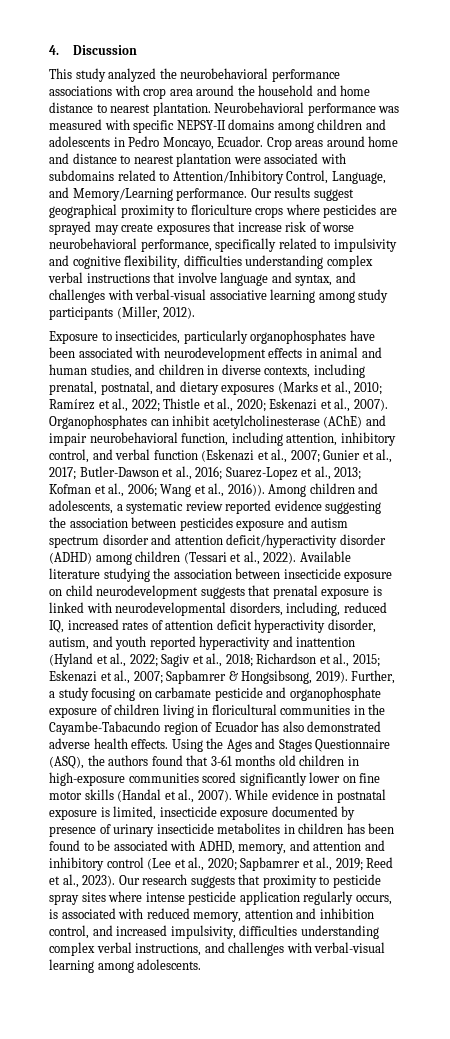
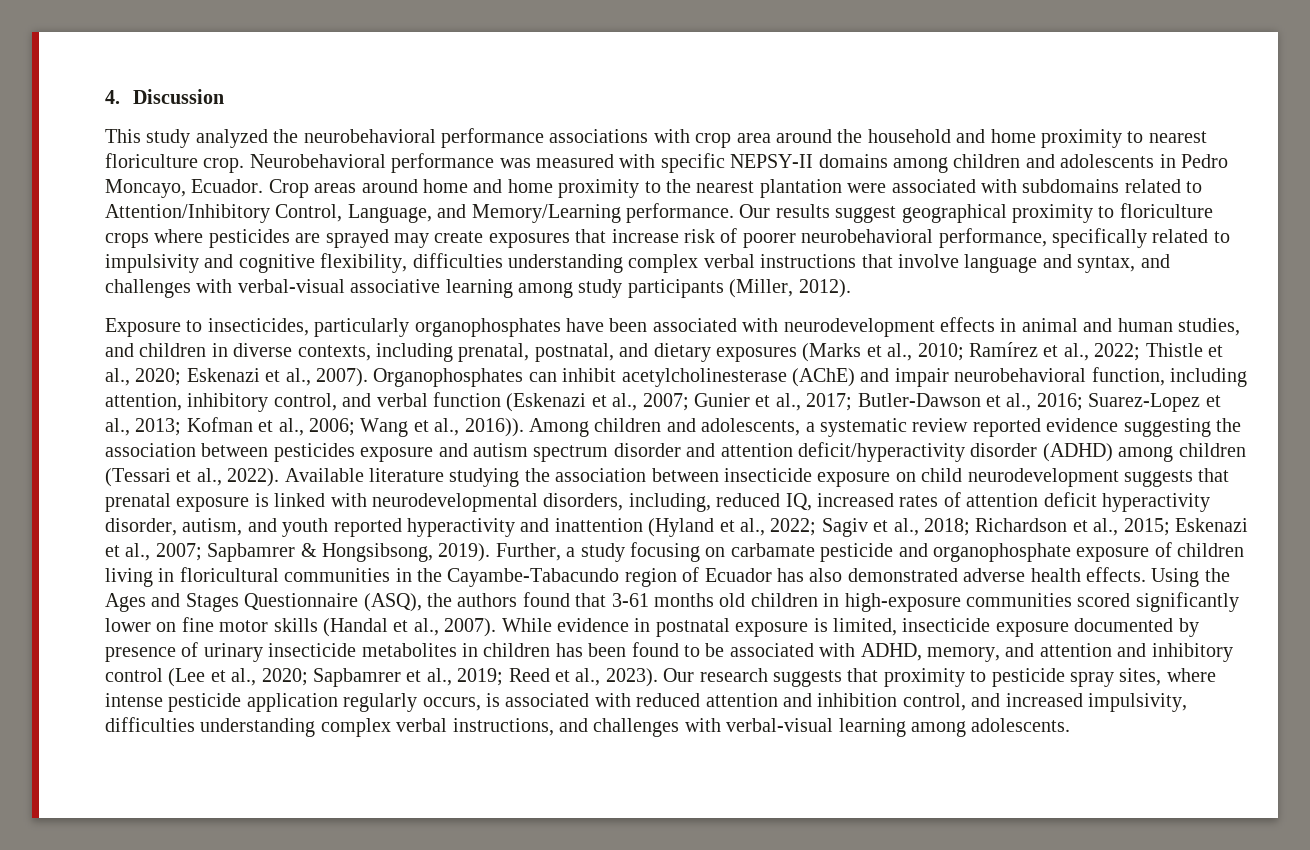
[49,102,211,116] distance to nearest plantation. -> [1040,129,1207,148] [105,153,245,173] proximity to nearest floriculture crop.
[72,153,131,164] distance to -> [507,179,691,198] home proximity to the
[322,225,355,232] worse -> [742,233,796,248] poorer
[81,892,106,902] sites -> [1119,668,1162,686] sites,
[193,912,242,922] memory, -> (701, 700) none

